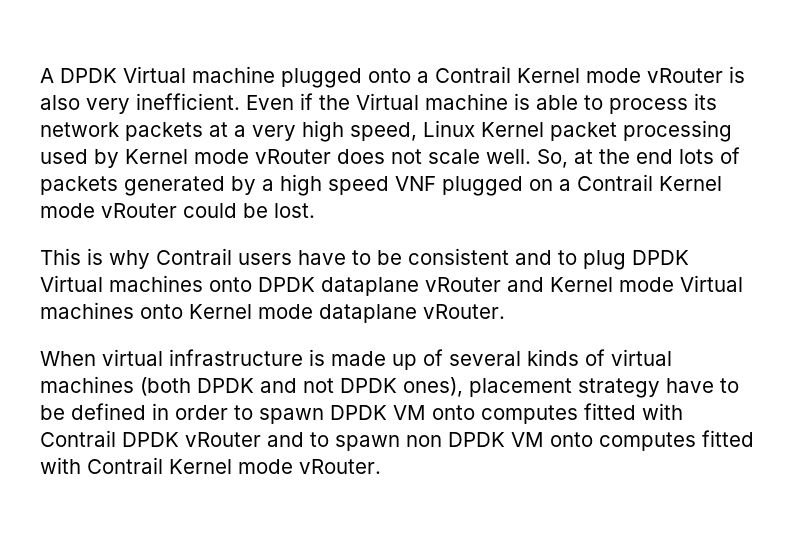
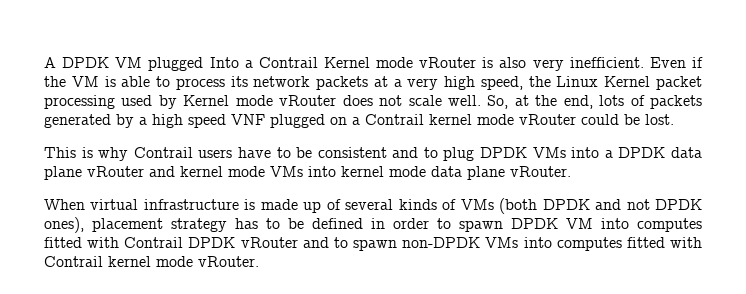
[123,66,411,88] Virtual machine plugged onto -> [115,57,239,71] VM plugged Into
[356,93,508,110] Virtual machine -> [71,76,99,87] VM
(417, 131) none -> [528,76,551,87] the
[636,149,673,164] end -> [563,95,593,109] end,
[659,176,722,191] Kernel -> [429,114,472,125] kernel
[40,275,743,296] [40,302,417,323] Virtual machines onto DPDK dataplane vRouter and Kernel mode Virtual machines onto Kernel mode dataplane -> [532,147,702,158] [44,166,505,180] VMs into a DPDK data plane vRouter and kernel mode VMs into kernel mode data plane
[611,349,672,366] [40,376,134,393] virtual machines -> [460,199,494,210] VMs
[666,378,714,393] have -> [235,218,258,229] has
[432,405,475,420] onto -> [601,218,629,229] into
[406,430,754,451] [40,457,232,474] non DPDK VM onto computes fitted with Contrail Kernel -> [402,237,702,251] [44,256,151,267] non-DPDK VMs into computes fitted with Contrail kernel

